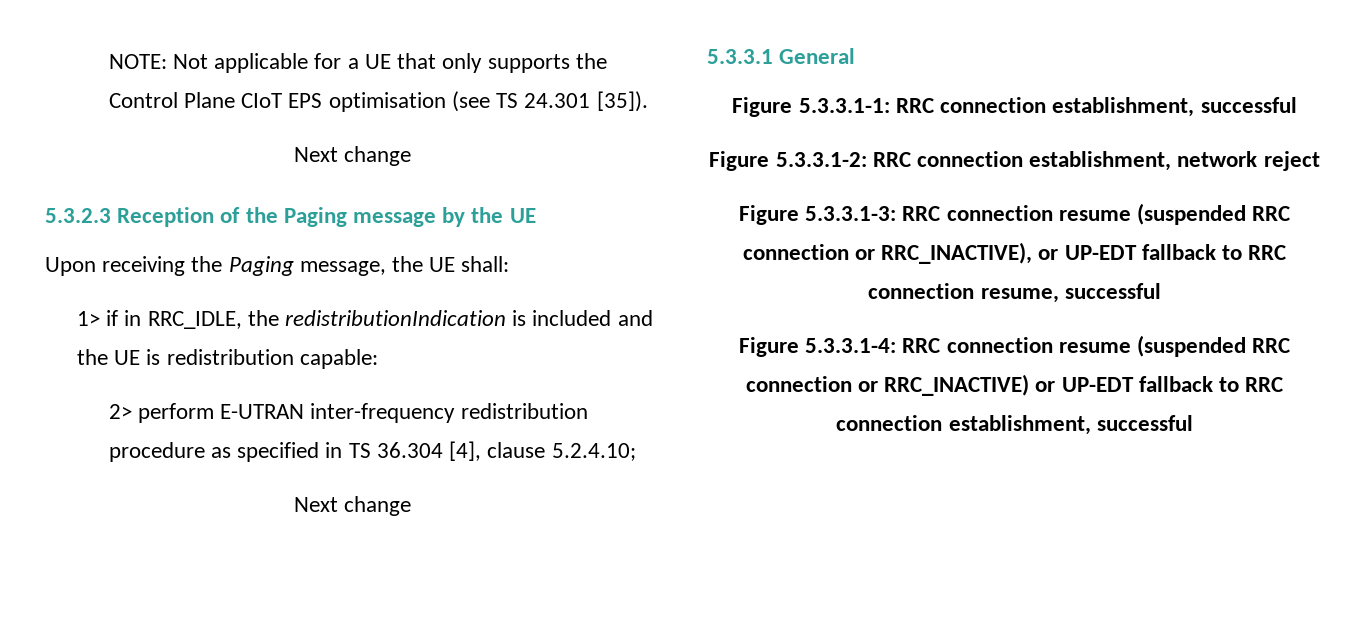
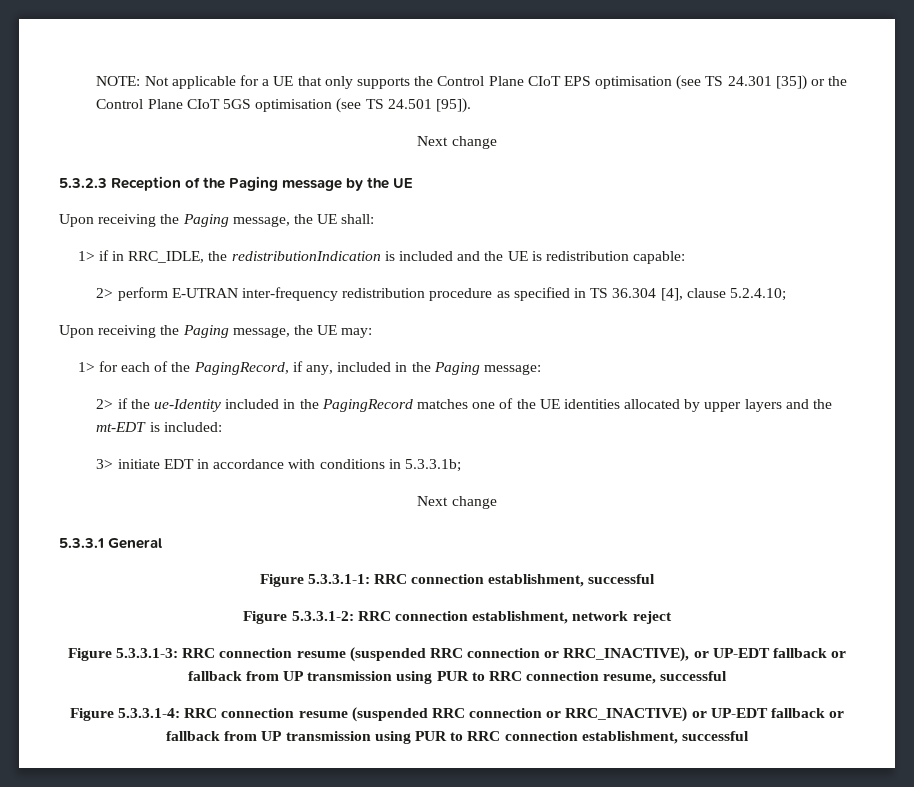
[596,91,648,112] [35]). -> [775,75,848,90] [96,98,471,113] [35]) or the Control Plane CIoT 5GS optimisation (see TS 24.501 [95]).
(636, 452) none -> [59,325,373,338] [77,361,541,375] [96,398,832,412] [96,422,222,432] [96,459,461,472] // Upon receiving the Paging message, the UE may: // 1> for each of the PagingRecord, if any, included in the Paging message: // 2> if the ue-Identity included in the PagingRecord matches one of the UE identities allocated by upper layers and the mt-EDT is included: // 3> initiate EDT in accordance with conditions in 5.3.3.1b;
(1216, 252) none -> [831,651,847,658] [187,671,469,684] or fallback from UP transmission using PUR
(1213, 384) none -> [829,711,845,718] [166,731,447,744] or fallback from UP transmission using PUR

